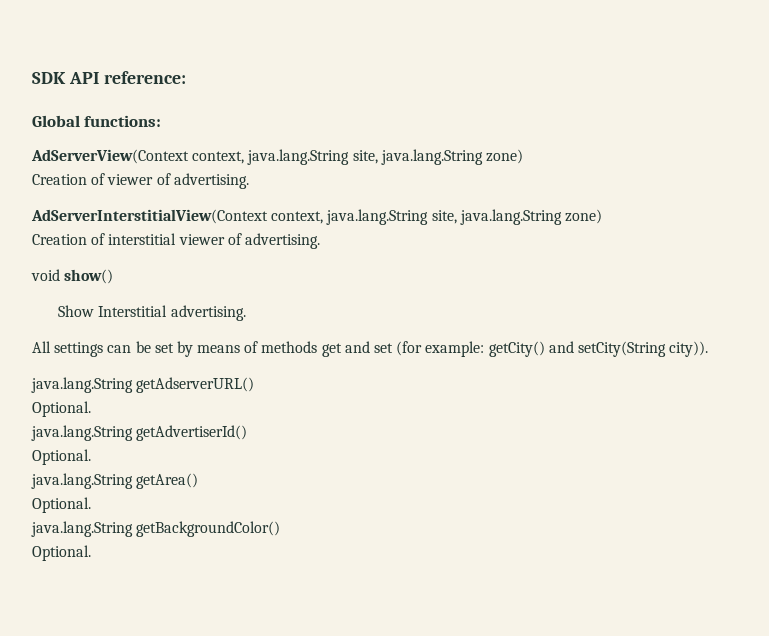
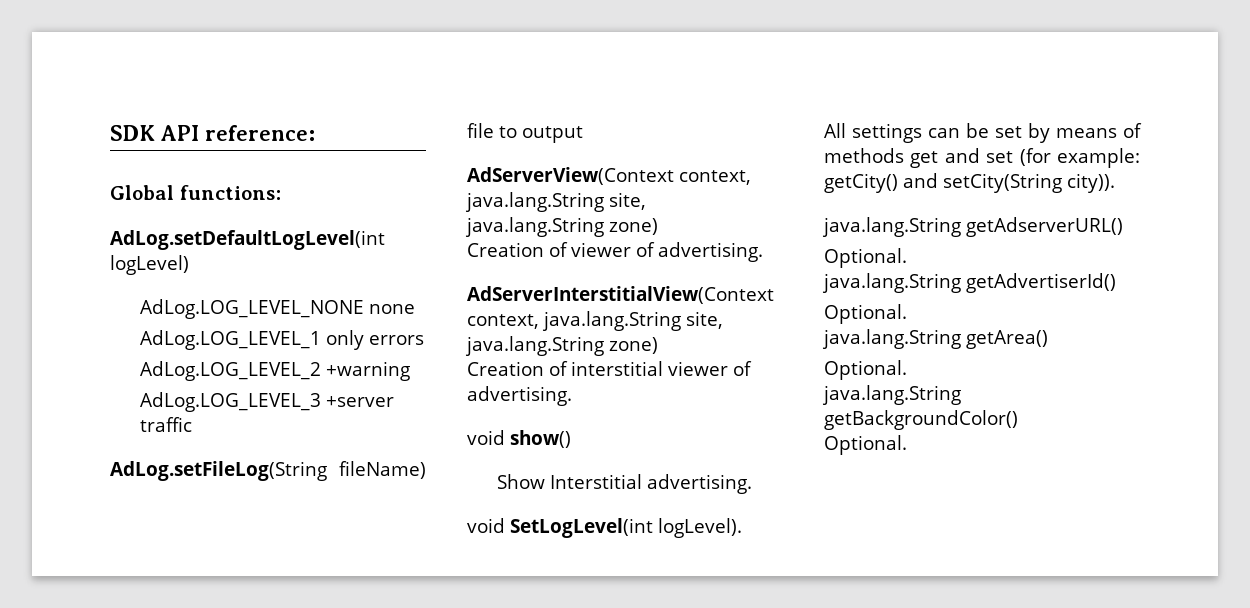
(162, 121) none -> [110,230,385,250] [110,255,189,275] [140,299,416,319] [140,330,425,350] [140,361,411,381] [140,392,395,412] [140,417,193,432] [110,461,426,481] [467,123,583,143] // AdLog.setDefaultLogLevel(int logLevel) // AdLog.LOG_LEVEL_NONE none // AdLog.LOG_LEVEL_1 only errors // AdLog.LOG_LEVEL_2 +warning // AdLog.LOG_LEVEL_3 +server traffic // AdLog.setFileLog(String fileName) file to output
(246, 313) none -> [467,518,742,538] // void SetLogLevel(int logLevel).

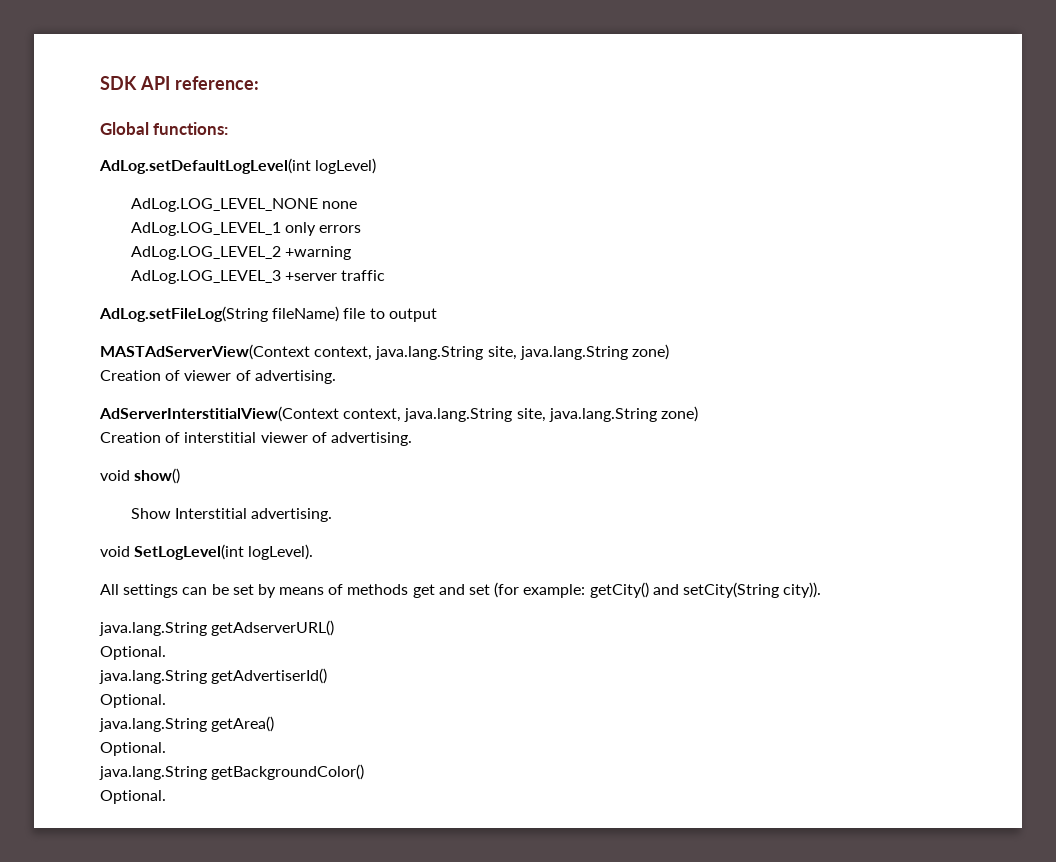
[467,167,674,185] AdServerView(Context -> [100,344,310,360] MASTAdServerView(Context

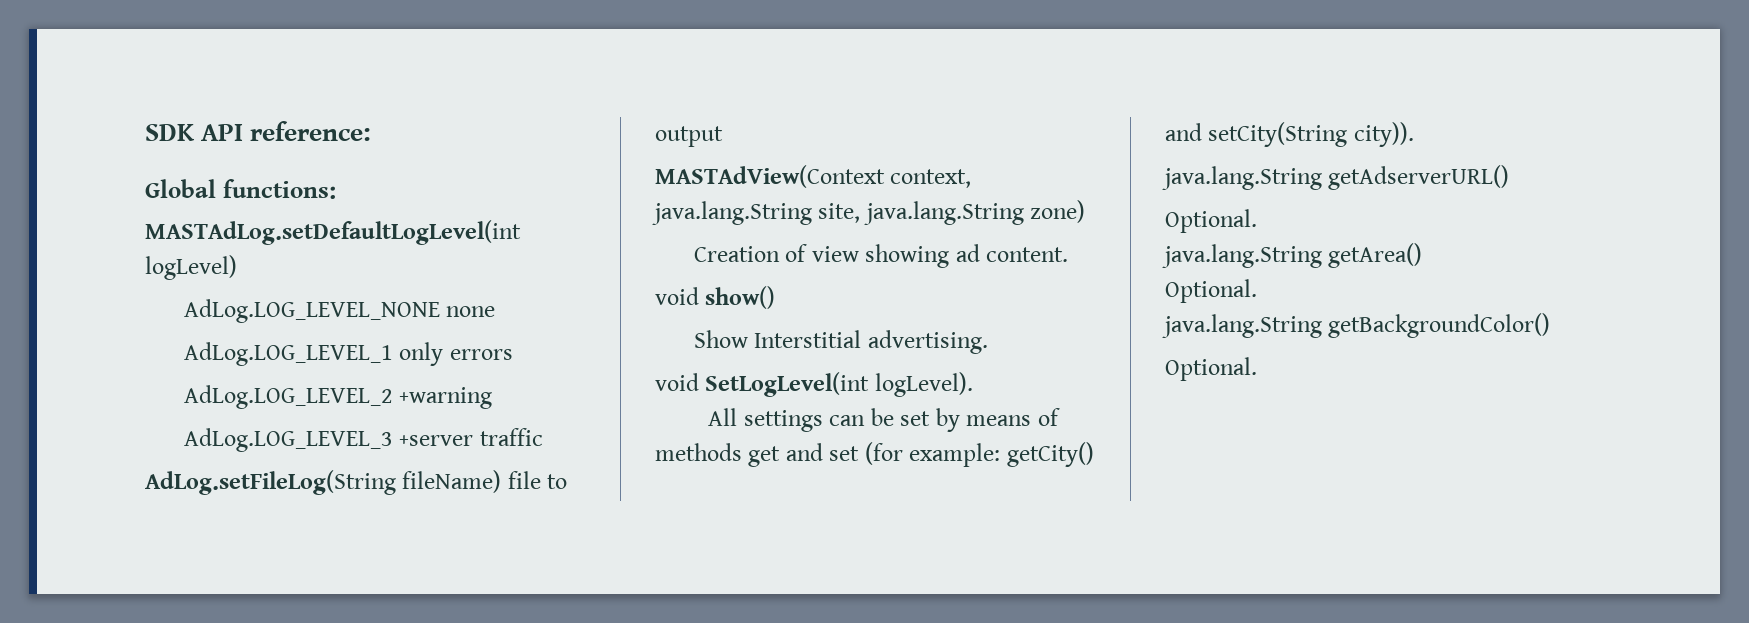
[99,158,311,174] AdLog.setDefaultLogLevel(int -> [145,220,521,245] MASTAdLog.setDefaultLogLevel(int
[100,344,669,360] [100,370,336,384] [99,406,698,422] [100,432,412,446] MASTAdServerView(Context context, java.lang.String site, java.lang.String zone) // Creation of viewer of advertising. // AdServerInterstitialView(Context context, java.lang.String site, java.lang.String zone) // Creation of interstitial viewer of advertising. -> [655,165,972,188] [652,200,1086,225] [693,244,1069,268] MASTAdView(Context context, java.lang.String site, java.lang.String zone) // Creation of view showing ad content.
[99,668,328,684] [100,694,166,708] // java.lang.String getAdvertiserId() // Optional. -> (1257, 221) none

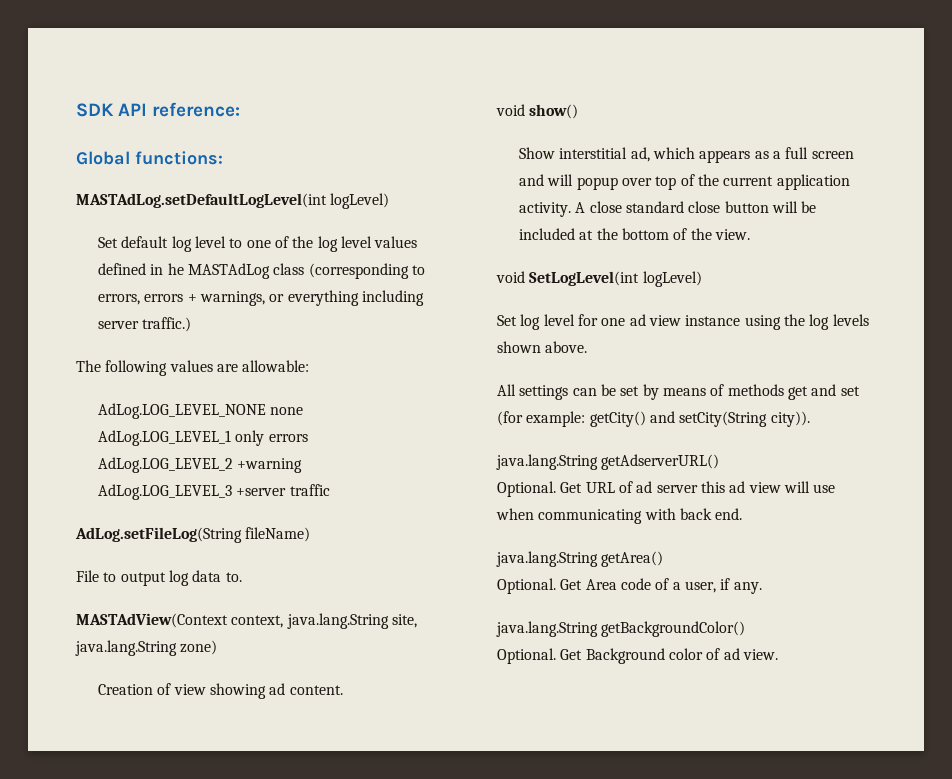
(237, 267) none -> [98,236,418,252] [98,263,425,279] [98,290,424,306] [98,317,192,332] [76,360,310,376] // Set default log level to one of the log level values defined in he MASTAdLog class (corresponding to errors, errors + warnings, or everything including server traffic.) // The following values are allowable:
[507,471,541,489] file -> [76,570,99,582] // File
(723, 136) none -> [168,570,242,586] log data to.
[754,330,988,354] [655,372,973,397] Interstitial advertising. // void SetLogLevel(int logLevel). -> [559,147,854,163] [519,174,850,190] [519,201,817,217] [519,228,750,240] [496,271,702,287] [497,314,869,330] [497,341,588,353] interstitial ad, which appears as a full screen and will popup over top of the current application activity. A close standard close button will be included at the bottom of the view. // void SetLogLevel(int logLevel) // Set log level for one ad view instance using the log levels shown above.
[1162,243,1423,268] [1165,279,1257,303] [1162,313,1551,338] [1165,357,1257,381] // java.lang.String getArea() // Optional. // java.lang.String getBackgroundColor() // Optional. -> [560,481,836,493] [496,508,743,524] [496,551,664,567] [497,578,762,594] [496,621,746,637] [497,648,778,664] Get URL of ad server this ad view will use when communicating with back end. // java.lang.String getArea() // Optional. Get Area code of a user, if any. // java.lang.String getBackgroundColor() // Optional. Get Background color of ad view.

